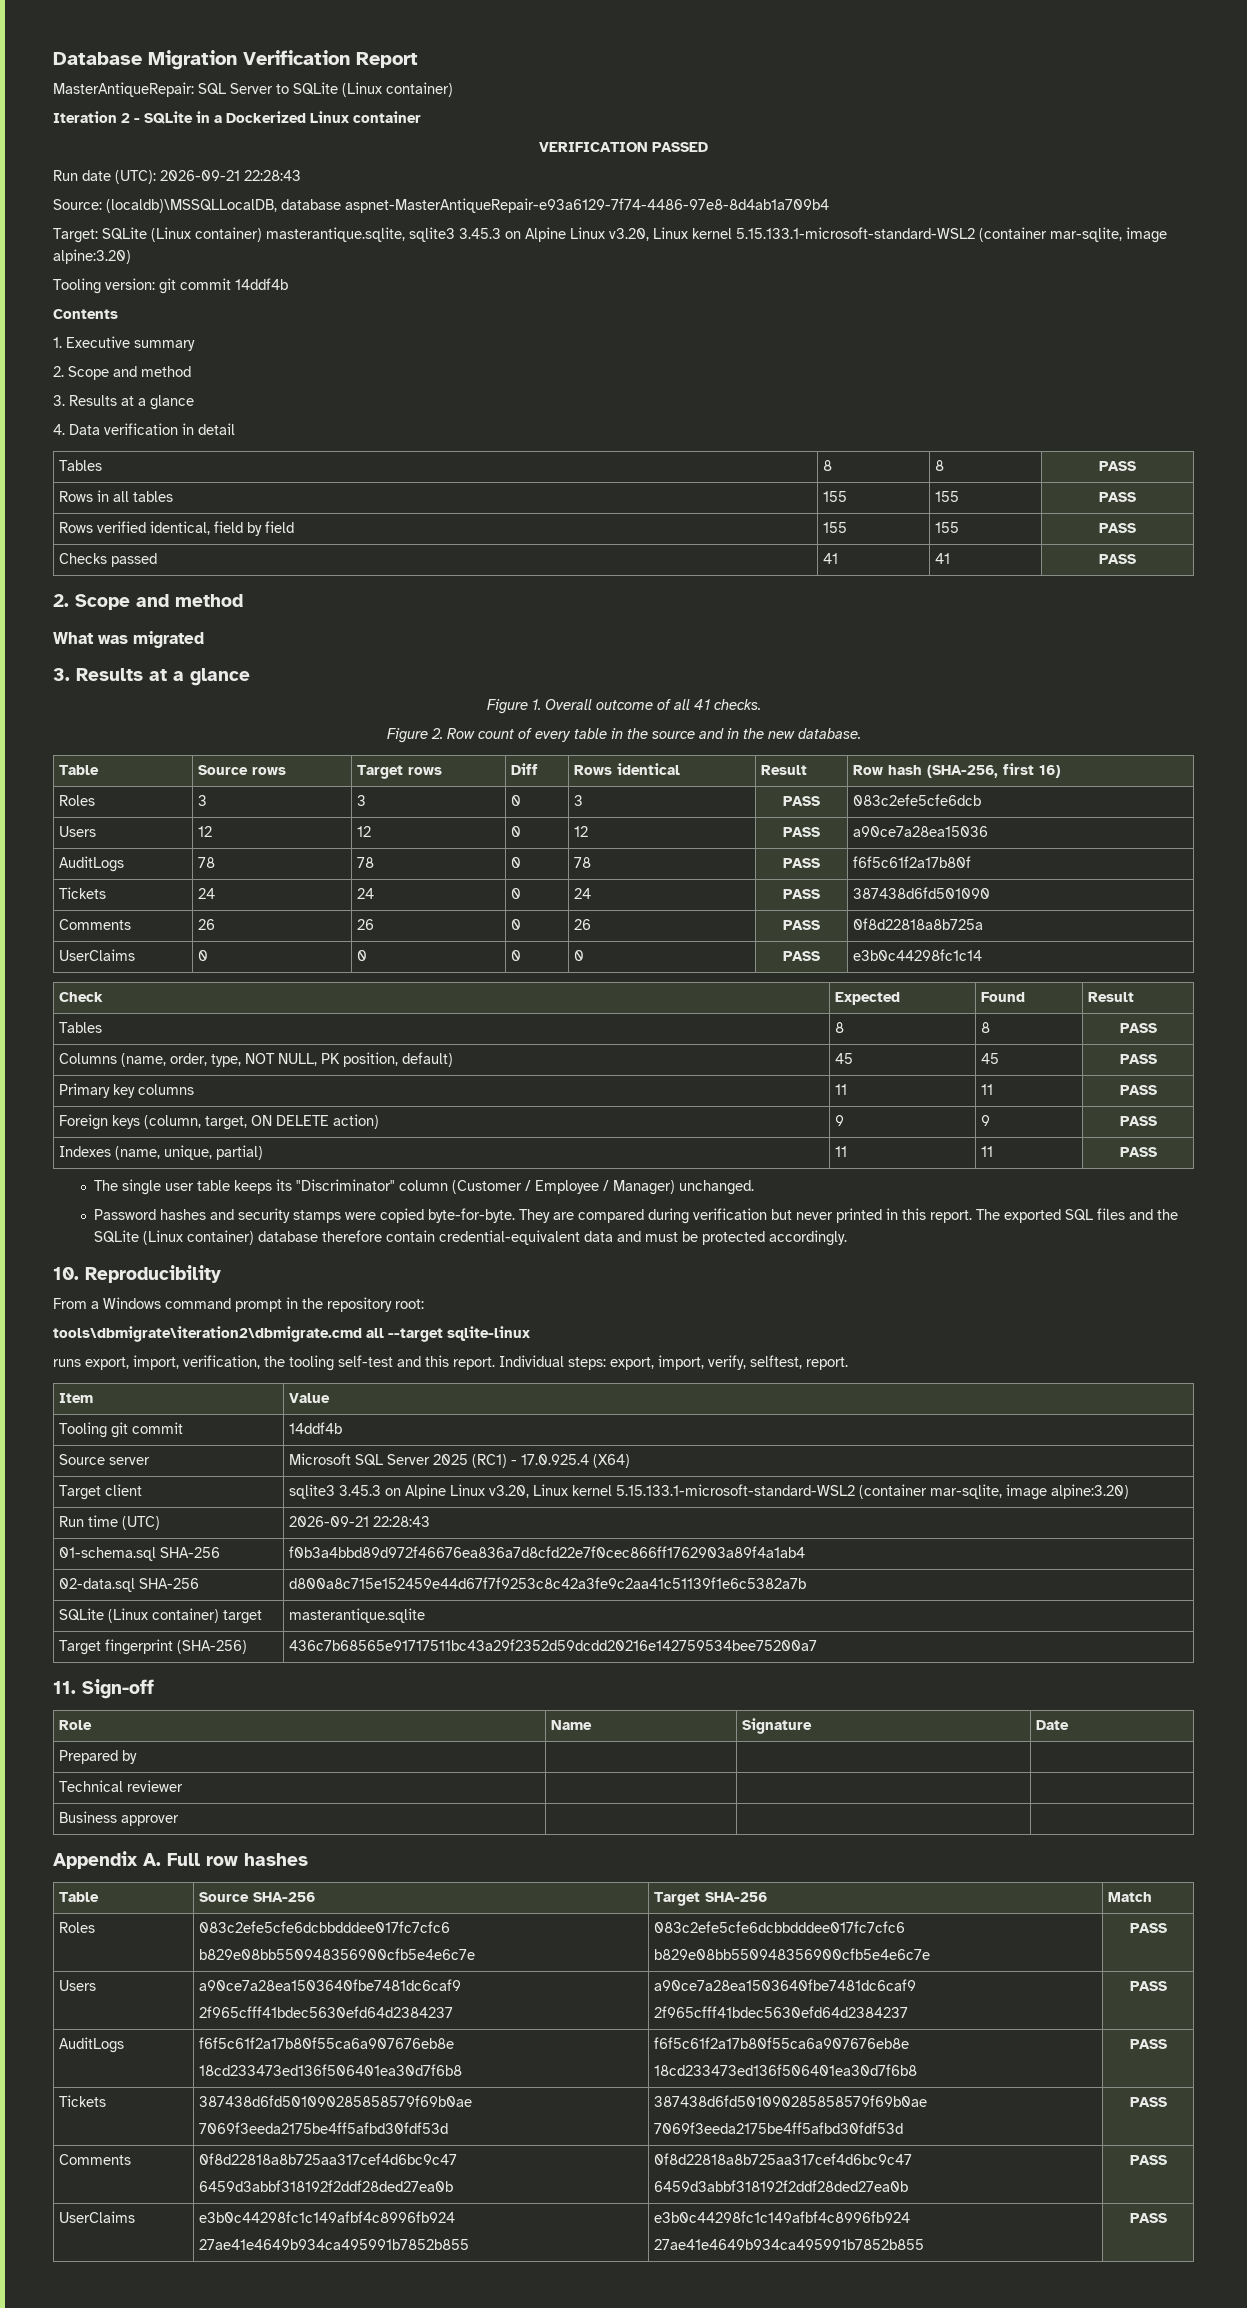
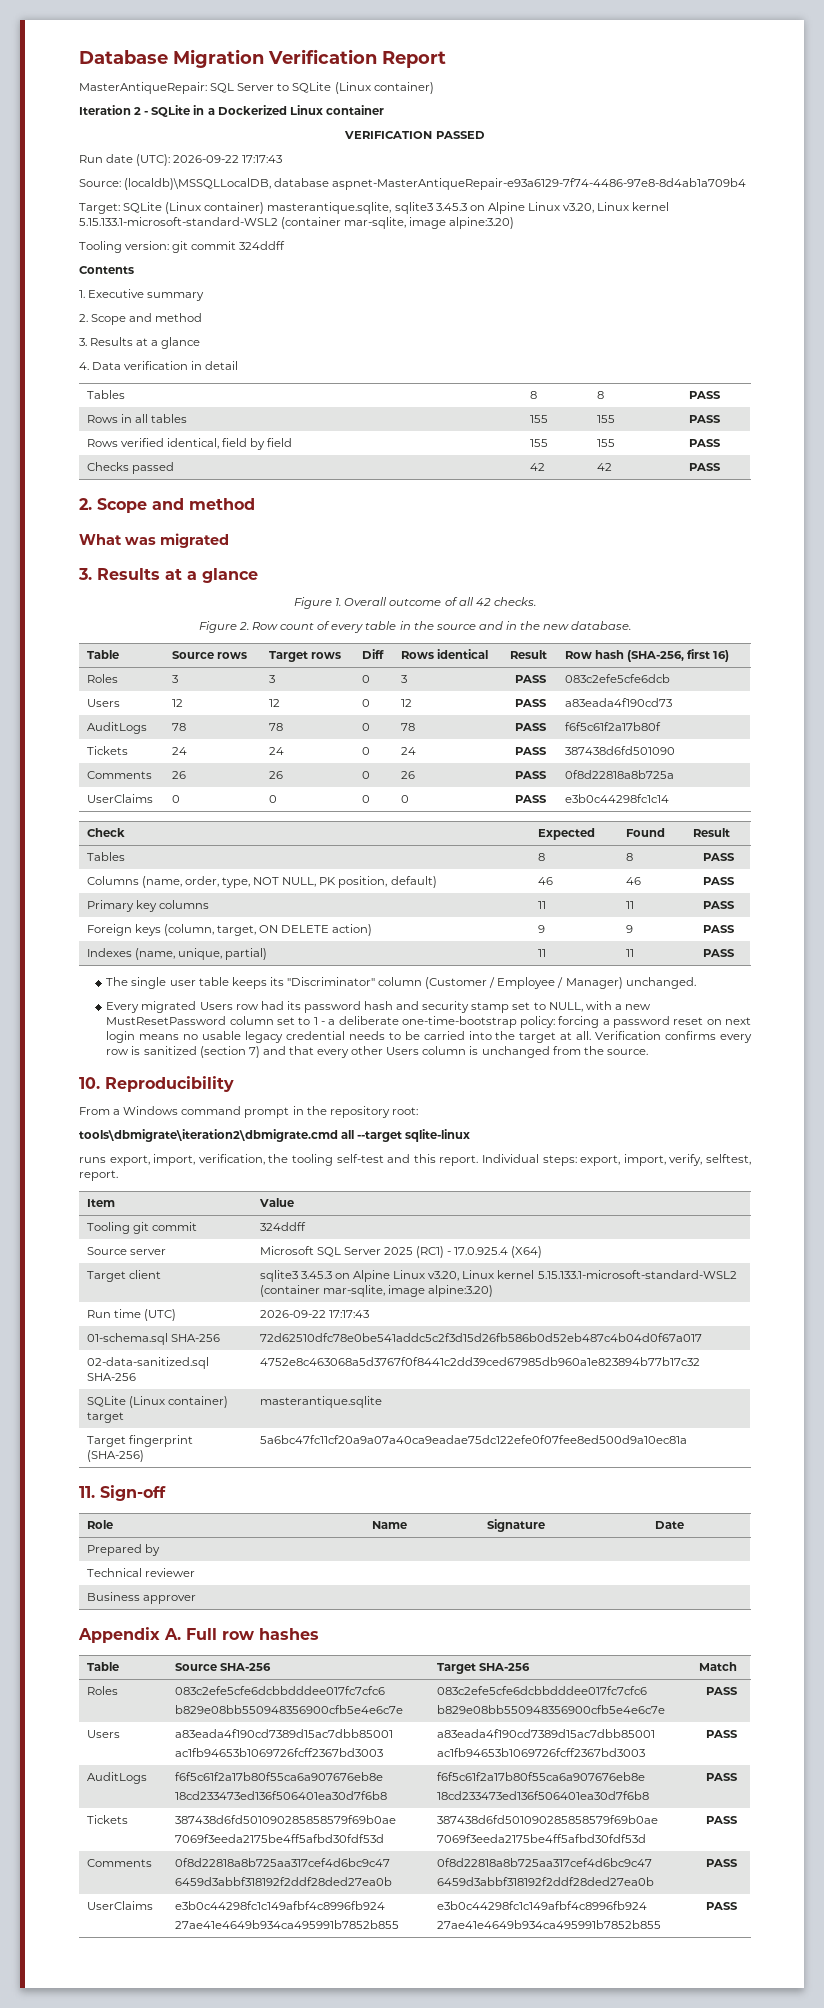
[160,170,301,181] 2026-09-21 22:28:43 -> [173,155,283,163] 2026-09-22 17:17:43
[235,278,288,290] 14ddf4b -> [239,241,286,250] 324ddff
[823,553,839,564] [935,553,951,564] 41 | 41 -> [529,463,545,471] [596,463,612,471] 42 | 42
[693,699,710,710] 41 -> [475,598,491,606] 42
[853,826,989,837] a90ce7a28ea15036 -> [564,698,672,707] a83eada4f190cd73
[835,1053,854,1064] [981,1053,1000,1064] 45 | 45 -> [537,877,553,885] [625,877,641,885] 46 | 46
[93,1208,1178,1224] [93,1230,847,1246] Password hashes and security stamps were copied byte-for-byte. They are compared during verification but never printed in this report. The exported SQL files and the SQLite (Linux container) database therefore contain credential-equivalent data and must be protected accordingly. -> [106,1001,652,1013] [106,1016,752,1028] [106,1031,752,1043] [106,1046,648,1058] Every migrated Users row had its password hash and security stamp set to NULL, with a new MustResetPassword column set to 1 - a deliberate one-time-bootstrap policy: forcing a password reset on next login means no usable legacy credential needs to be carried into the target at all. Verification confirms every row is sanitized (section 7) and that every other Users column is unchanged from the source.
[289,1422,343,1434] 14ddf4b -> [259,1222,306,1231] 324ddff
[289,1516,431,1527] 2026-09-21 22:28:43 -> [259,1310,369,1318] 2026-09-22 17:17:43
[289,1546,806,1558] [59,1578,200,1592] [289,1577,807,1589] f0b3a4bbd89d972f46676ea836a7d8cfd22e7f0cec866ff1762903a89f4a1ab4 // 02-data.sql SHA-256 | d800a8c715e152459e44d67f7f9253c8c42a3fe9c2aa41c51139f1e6c5382a7b -> [259,1333,702,1342] [86,1357,209,1369] [86,1373,136,1381] [259,1357,700,1366] 72d62510dfc78e0be541addc5c2f3d15d26fb586b0d52eb487c4b04d0f67a017 // 02-data-sanitized.sql SHA-256 | 4752e8c463068a5d3767f0f8441c2dd39ced67985db960a1e823894b77b17c32
[289,1639,818,1651] 436c7b68565e91717511bc43a29f2352d59dcdd20216e142759534bee75200a7 -> [259,1435,687,1444] 5a6bc47fc11cf20a9a07a40ca9eadae75dc122efe0f07fee8ed500d9a10ec81a
[199,1979,462,1991] [199,2006,454,2018] [654,1979,917,1991] [654,2006,909,2018] a90ce7a28ea1503640fbe7481dc6caf9 // 2f965cfff41bdec5630efd64d2384237 | a90ce7a28ea1503640fbe7481dc6caf9 // 2f965cfff41bdec5630efd64d2384237 -> [174,1729,393,1738] [174,1748,383,1757] [436,1729,655,1738] [436,1748,645,1757] a83eada4f190cd7389d15ac7dbb85001 // ac1fb94653b1069726fcff2367bd3003 | a83eada4f190cd7389d15ac7dbb85001 // ac1fb94653b1069726fcff2367bd3003

